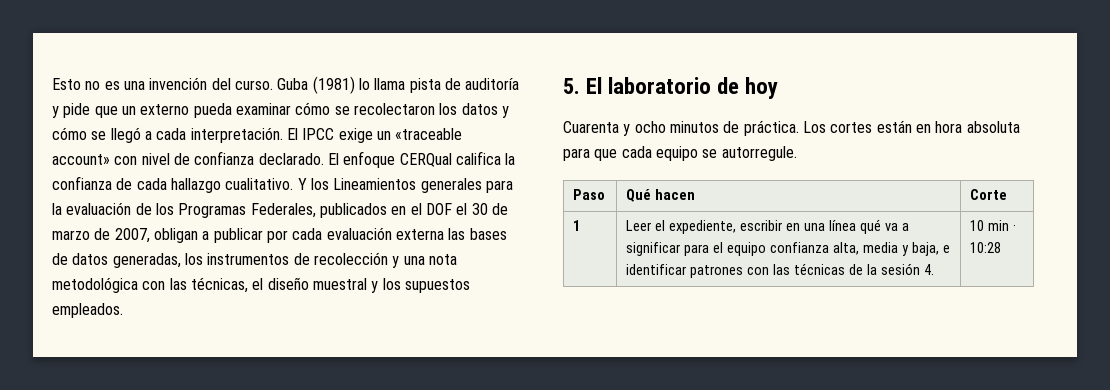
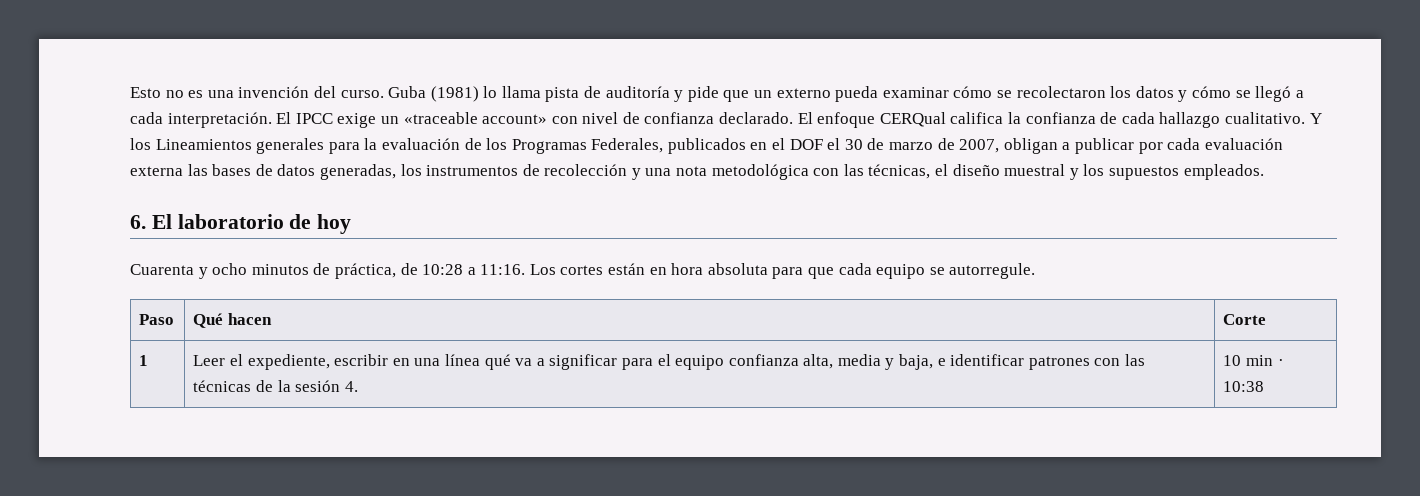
[563,78,580,94] 5. -> [130,215,146,229] 6.
[743,120,799,136] práctica. -> [334,263,526,279] práctica, de 10:28 a 11:16.
[970,242,1002,253] 10:28 -> [1223,381,1265,392] 10:38

